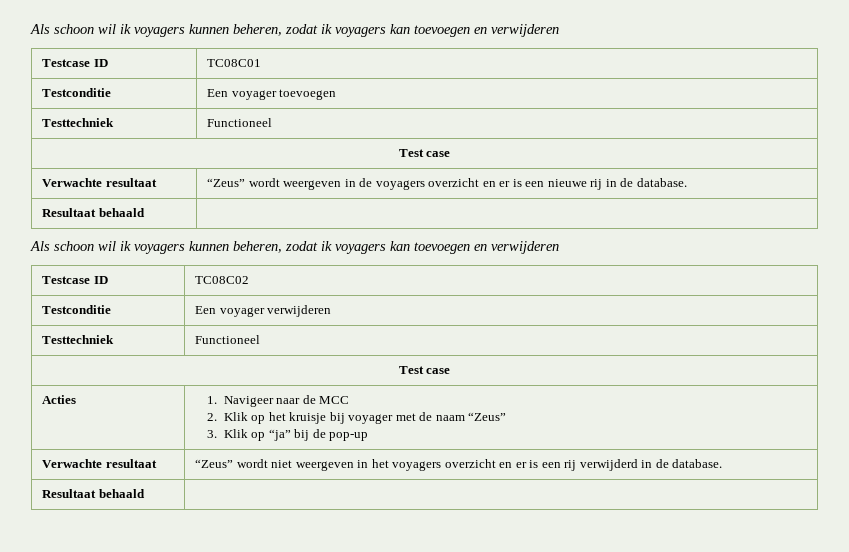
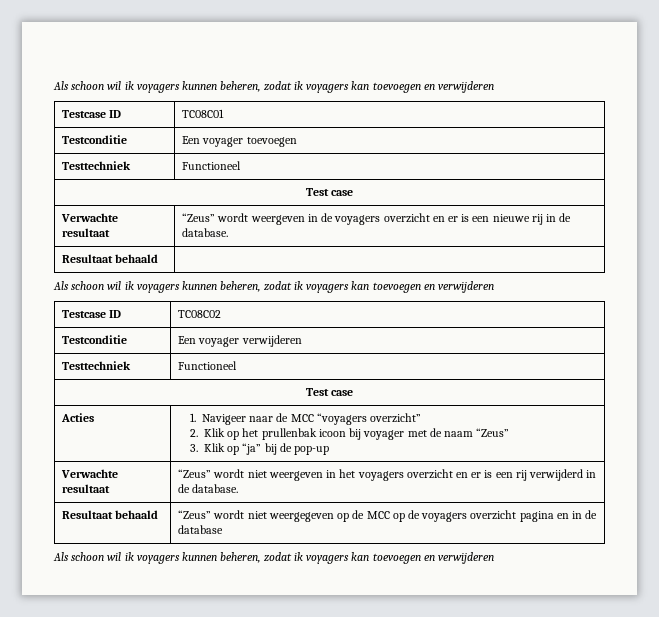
(350, 400) none -> [316,413,422,425] “voyagers overzicht”
[289,412,327,424] kruisje -> [261,428,346,440] prullenbak icoon
(145, 493) none -> [178,510,598,522] [178,525,224,534] [53,552,495,564] “Zeus” wordt niet weergegeven op de MCC op de voyagers overzicht pagina en in de database // Als schoon wil ik voyagers kunnen beheren, zodat ik voyagers kan toevoegen en verwijderen

